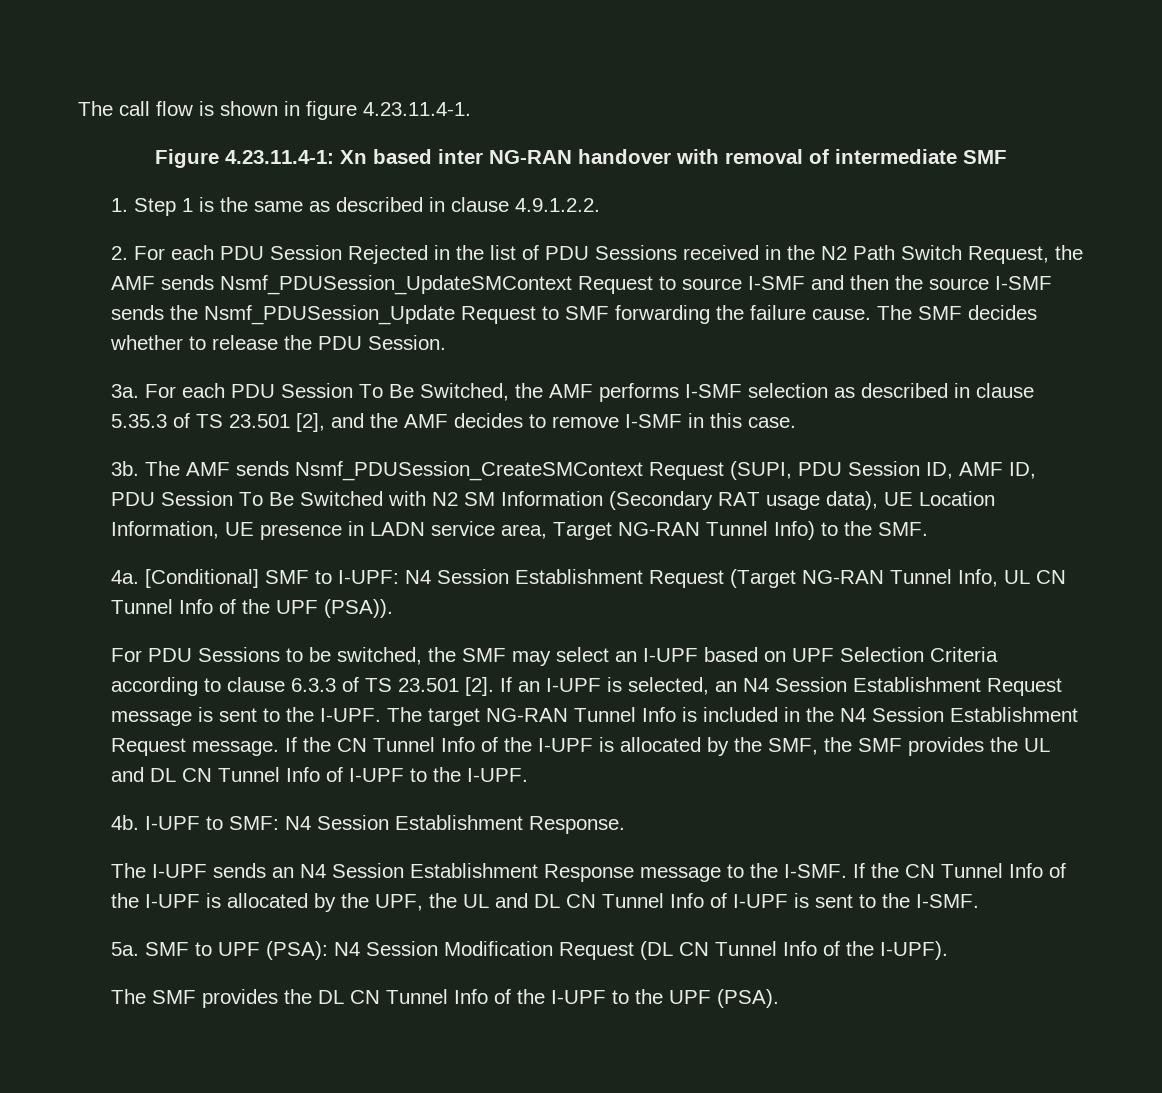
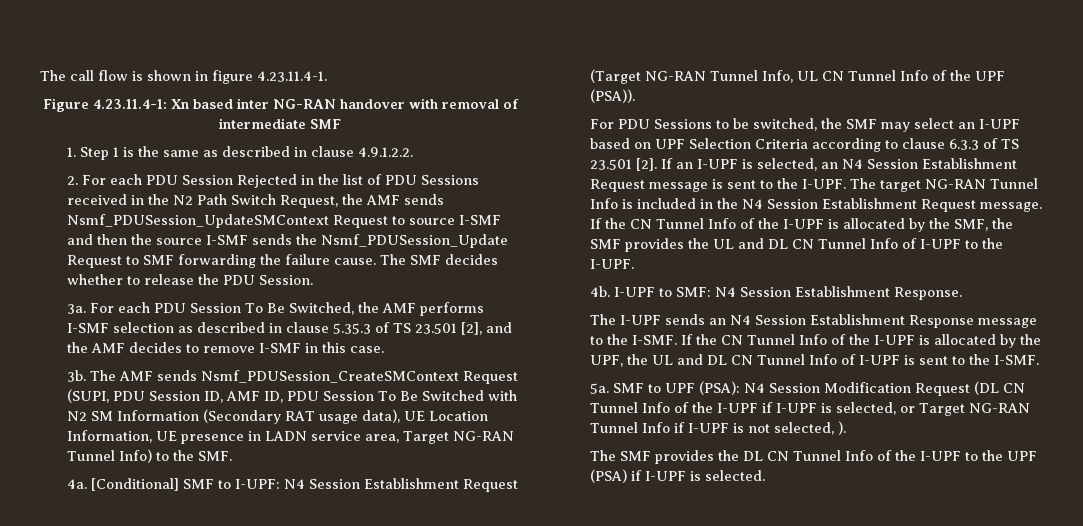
[879,941,948,960] I-UPF). -> [717,402,1031,416] [590,421,847,435] I-UPF if I-UPF is selected, or Target NG-RAN Tunnel Info if I-UPF is not selected, ).
[716,989,779,1008] (PSA). -> [590,469,766,483] (PSA) if I-UPF is selected.

